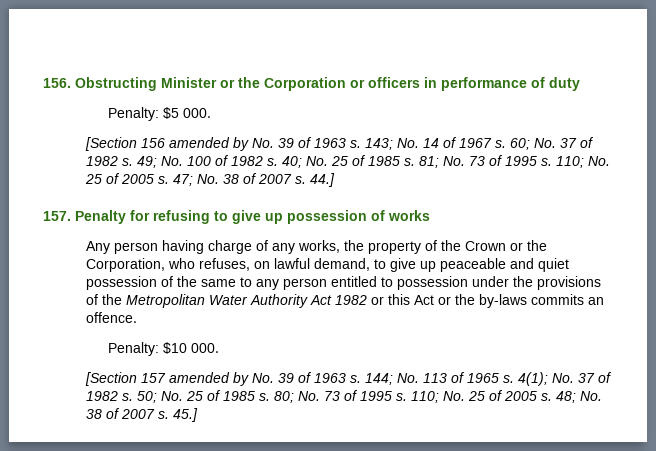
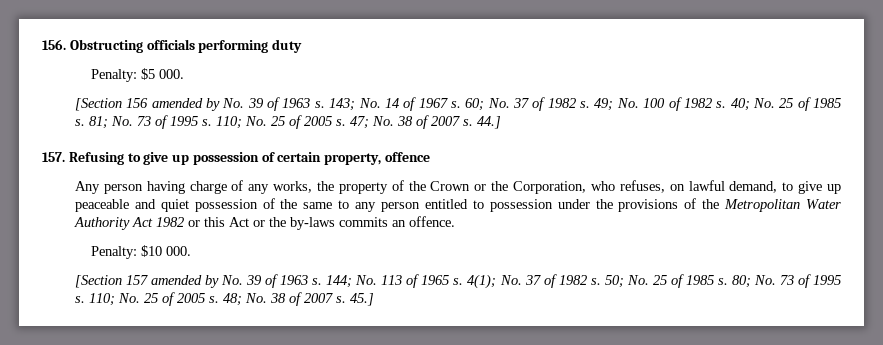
[161,77,545,91] Minister or the Corporation or officers in performance of -> [146,39,269,53] officials performing
[75,210,210,224] Penalty for refusing -> [68,152,124,165] Refusing
[388,210,430,221] works -> [277,152,431,165] certain property, offence

